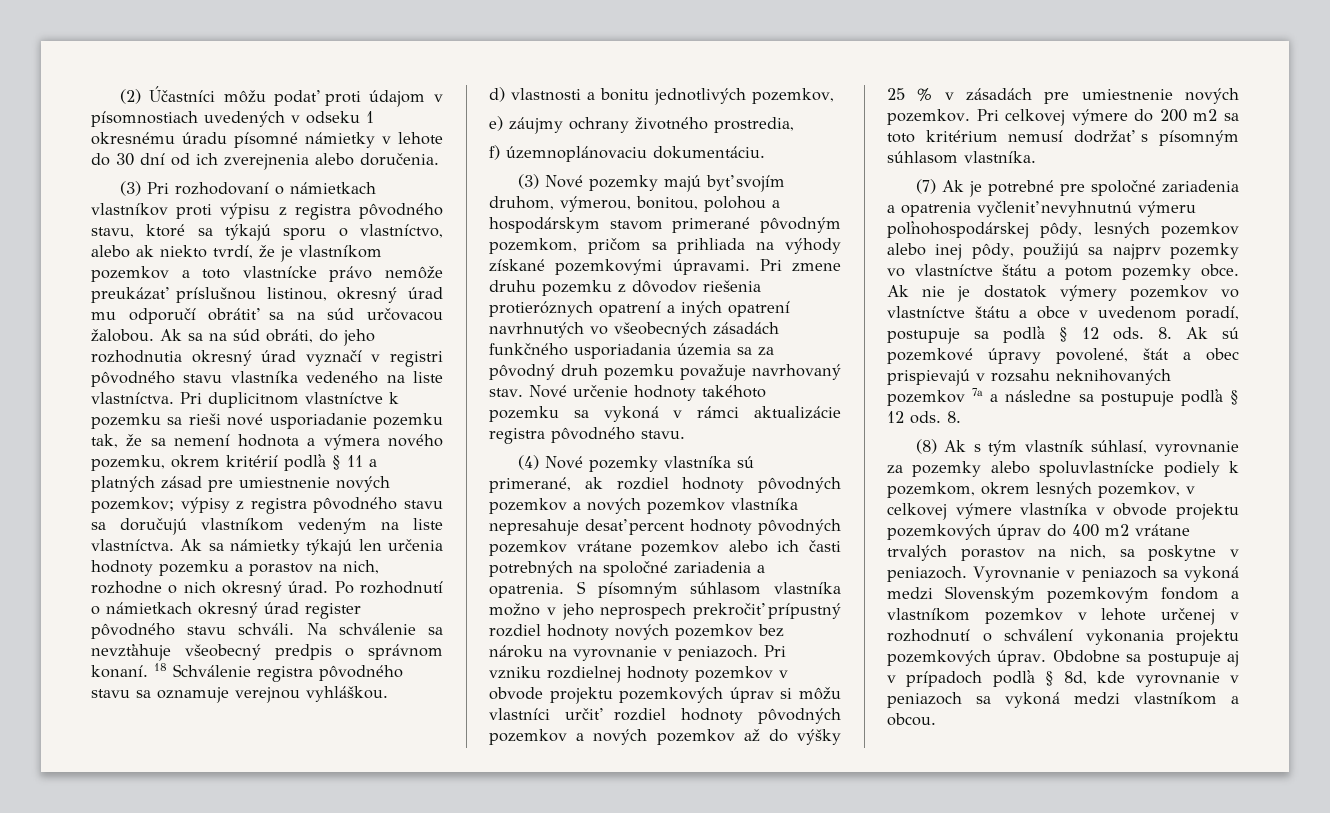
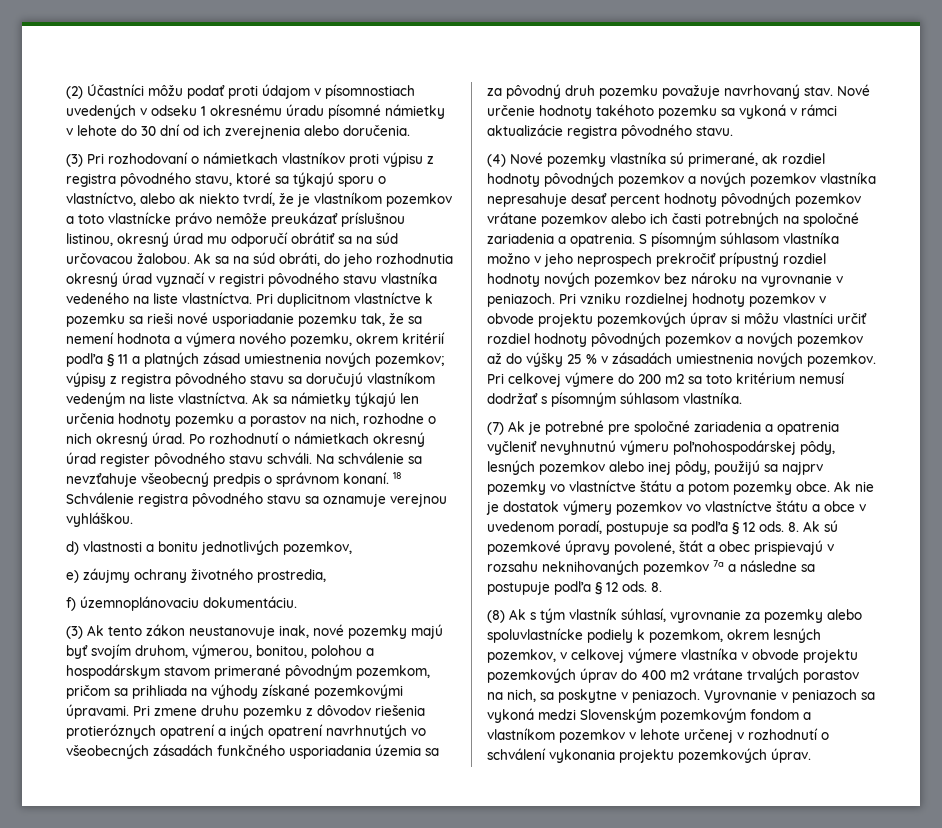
[208,477,330,492] pre umiestnenie -> [244,353,321,364] umiestnenia
[544,175,583,188] Nové -> [87,624,344,639] Ak tento zákon neustanovuje inak, nové
[1044,89,1173,104] pre umiestnenie -> [676,353,753,364] umiestnenia
[1052,650,1239,667] [887,670,1239,687] [887,692,1239,708] [887,713,936,726] Obdobne sa postupuje aj v prípadoch podľa § 8d, kde vyrovnanie v peniazoch sa vykoná medzi vlastníkom a obcou. -> (811, 755) none

